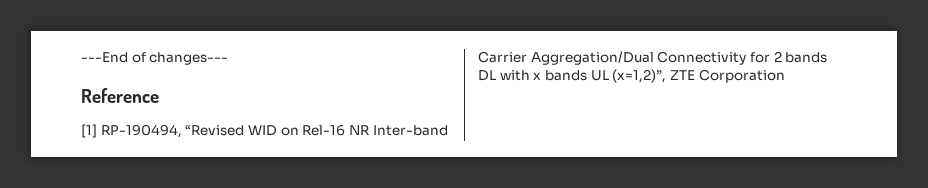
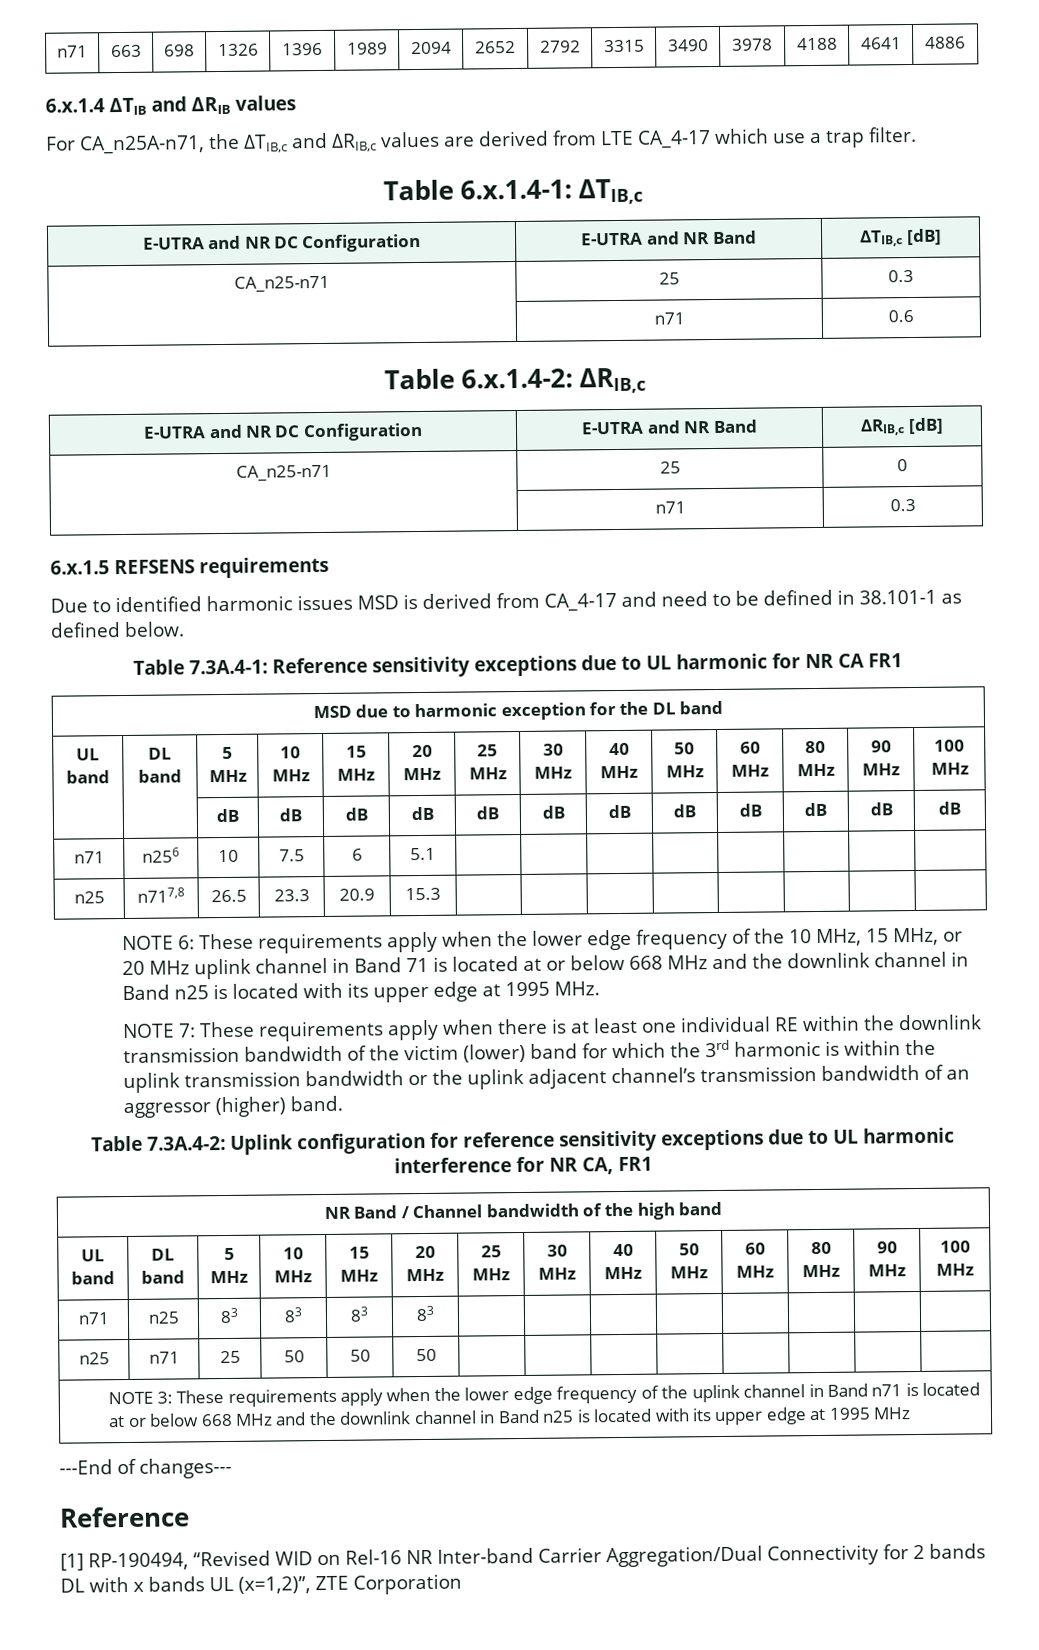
(81, 57) none -> [57,45,88,58] [110,44,142,58] [164,44,195,57] [217,43,259,57] [282,42,323,56] [346,42,388,55] [410,41,452,55] [474,41,516,54] [539,40,581,53] [603,39,645,53] [667,39,709,52] [732,38,773,51] [796,37,838,51] [860,37,902,50] [925,36,966,49] [45,95,296,116] [46,126,917,155] [383,178,644,205] [142,233,422,253] [581,230,757,246] [859,228,942,247] [234,275,330,293] [658,272,680,285] [888,269,914,283] [653,312,685,325] [888,309,914,323] [384,367,647,394] [143,422,423,442] [581,419,758,435] [860,417,944,436] [235,464,332,482] [659,461,681,474] [897,459,908,472] [654,501,686,514] [889,498,916,512] [50,556,329,579] [50,589,962,613] [50,621,185,638] [133,653,903,678] [312,700,724,721] [76,748,100,761] [66,770,110,784] [148,747,172,760] [138,769,182,783] [222,746,233,760] [208,769,247,783] [280,746,301,759] [271,769,310,782] [345,745,367,758] [336,768,375,781] [411,744,433,758] [402,767,441,781] [476,744,498,757] [468,767,507,780] [542,743,564,756] [534,766,572,779] [608,742,630,756] [600,765,638,779] [674,742,695,755] [665,765,704,778] [739,741,761,754] [731,764,769,777] [805,740,826,754] [796,763,835,777] [870,740,892,753] [862,763,900,776] [934,739,965,752] [930,762,969,775] [216,808,239,823] [279,808,302,822] [344,807,368,821] [410,806,434,821] [475,806,499,820] [541,805,565,819] [607,804,631,819] [673,804,696,818] [738,803,762,817] [804,802,827,817] [869,802,893,816] [938,801,961,815] [73,851,105,864] [142,847,180,863] [218,849,239,863] [278,849,305,862] [351,848,363,861] [409,847,436,861] [73,891,105,904] [137,887,185,903] [210,889,247,903] [273,889,310,902] [338,888,375,901] [404,887,441,901] [121,927,963,954] [121,951,969,980] [121,981,600,1003] [121,1014,982,1042] [122,1039,936,1064] [122,1064,970,1094] [122,1095,343,1119] [91,1127,955,1155] [393,1156,653,1175] [323,1201,723,1220] [81,1249,105,1262] [71,1271,115,1285] [151,1248,175,1261] [141,1270,185,1284] [223,1247,235,1261] [210,1270,248,1284] [282,1247,304,1260] [274,1270,312,1283] [348,1246,370,1259] [339,1269,378,1282] [414,1245,436,1259] [405,1268,444,1282] [480,1245,502,1258] [471,1268,510,1281] [546,1244,568,1257] [538,1267,576,1280] [612,1243,634,1257] [604,1266,642,1280] [678,1243,700,1256] [670,1266,708,1279] [744,1242,766,1255] [736,1265,774,1278] [810,1241,832,1255] [802,1264,840,1278] [876,1241,898,1254] [868,1264,906,1277] [939,1240,971,1253] [936,1263,974,1276] [77,1312,110,1325] [147,1311,180,1324] [220,1307,239,1324] [284,1307,303,1323] [349,1306,369,1322] [415,1305,435,1322] [78,1352,110,1365] [148,1351,180,1364] [219,1350,241,1364] [283,1350,305,1363] [349,1349,371,1362] [415,1348,437,1362] [108,1382,981,1407] [108,1407,912,1428] n71 | 663 | 698 | 1326 | 1396 | 1989 | 2094 | 2652 | 2792 | 3315 | 3490 | 3978 | 4188 | 4641 | 4886 // 6.x.1.4 ∆TIB and ∆RIB values // For CA_n25A-n71, the ΔTIB,c and ΔRIB,c values are derived from LTE CA_4-17 which use a trap filter. // Table 6.x.1.4-1: ΔTIB,c // E-UTRA and NR DC Configuration | E-UTRA and NR Band | ΔTIB,c [dB] // CA_n25-n71 | 25 | 0.3 // | n71 | 0.6 // Table 6.x.1.4-2: ΔRIB,c // E-UTRA and NR DC Configuration | E-UTRA and NR Band | ΔRIB,c [dB] // CA_n25-n71 | 25 | 0 // | n71 | 0.3 // 6.x.1.5 REFSENS requirements // Due to identified harmonic issues MSD is derived from CA_4-17 and need to be defined in 38.101-1 as defined below. // Table 7.3A.4-1: Reference sensitivity exceptions due to UL harmonic for NR CA FR1 // MSD due to harmonic exception for the DL band // UL band | DL band | 5 MHz | 10 MHz | 15 MHz | 20 MHz | 25 MHz | 30 MHz | 40 MHz | 50 MHz | 60 MHz | 80 MHz | 90 MHz | 100 MHz // | | dB | dB | dB | dB | dB | dB | dB | dB | dB | dB | dB | dB // n71 | n256 | 10 | 7.5 | 6 | 5.1 | | | | | | | | // n25 | n717,8 | 26.5 | 23.3 | 20.9 | 15.3 | | | | | | | | // NOTE 6: These requirements apply when the lower edge frequency of the 10 MHz, 15 MHz, or 20 MHz uplink channel in Band 71 is located at or below 668 MHz and the downlink channel in Band n25 is located with its upper edge at 1995 MHz. // NOTE 7: These requirements apply when there is at least one individual RE within the downlink transmission bandwidth of the victim (lower) band for which the 3rd harmonic is within the uplink transmission bandwidth or the uplink adjacent channel’s transmission bandwidth of an aggressor (higher) band. // Table 7.3A.4-2: Uplink configuration for reference sensitivity exceptions due to UL harmonic interference for NR CA, FR1 // NR Band / Channel bandwidth of the high band // UL band | DL band | 5 MHz | 10 MHz | 15 MHz | 20 MHz | 25 MHz | 30 MHz | 40 MHz | 50 MHz | 60 MHz | 80 MHz | 90 MHz | 100 MHz // n71 | n25 | 83 | 83 | 83 | 83 | | | | | | | | // n25 | n71 | 25 | 50 | 50 | 50 | | | | | | | | // NOTE 3: These requirements apply when the lower edge frequency of the uplink channel in Band n71 is located at or below 668 MHz and the downlink channel in Band n25 is located with its upper edge at 1995 MHz //

